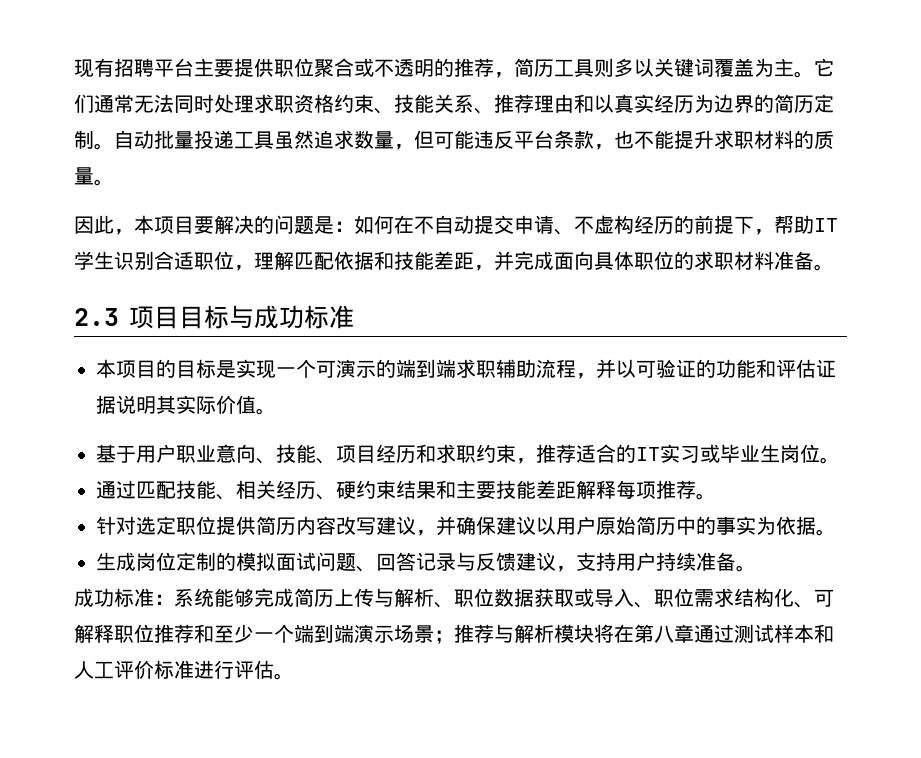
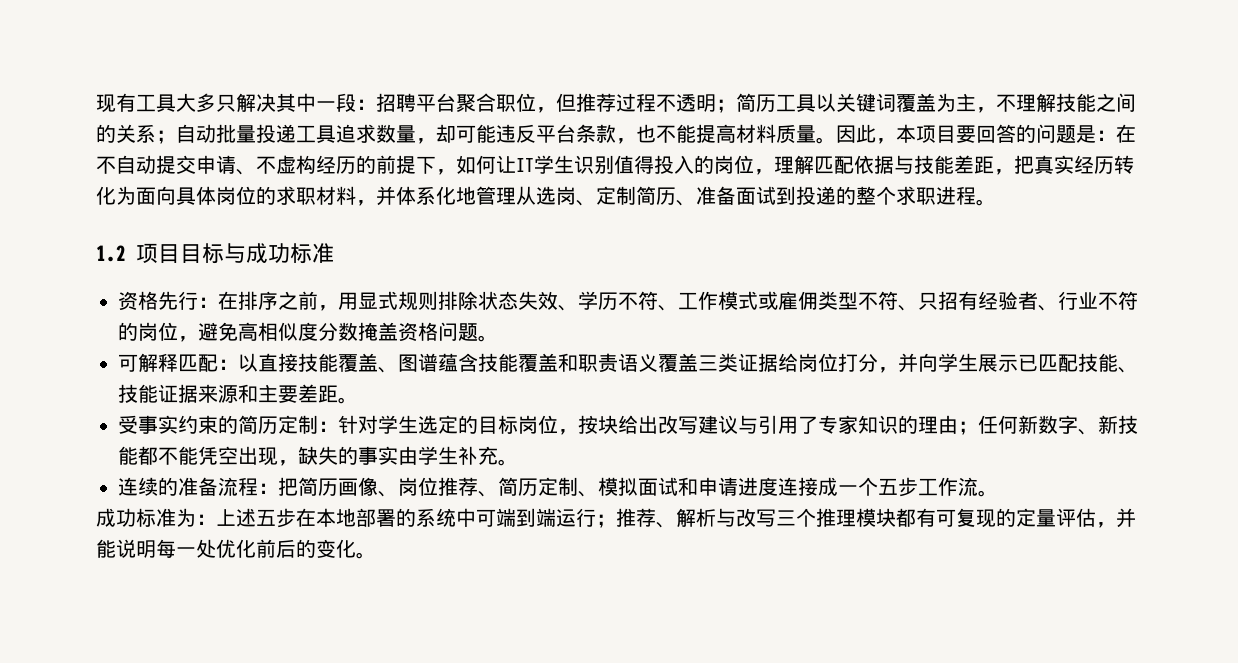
[114,58,514,78] 招聘平台主要提供职位聚合或不透明的推荐， -> [136,93,736,113] 工具大多只解决其中一段：招聘平台聚合职位，但推荐过程不透明；
[594,58,634,77] 则多 -> (816, 103) none
[794,58,834,78] [74,94,834,114] [74,130,114,150] 。它们通常无法同时处理求职资格约束、技能关系、推荐理由和以真实经历为边界的简历定制。 -> [976,93,1136,113] [96,124,176,144] ，不理解技能之间的关系；
[274,130,314,149] 虽然 -> (336, 134) none
[414,130,434,149] 但 -> [436,124,456,143] 却
[694,130,814,149] 升求职材料的 -> [716,124,776,143] 高材料
(114, 182) // -> (836, 140) none
[214,215,254,234] 解决 -> [976,124,1016,143] 回答
[354,215,394,234] 如何 -> (1116, 135) none
[774,215,814,234] 帮助 -> [456,155,516,174] 如何让
[154,251,214,270] 合适职 -> [614,155,734,174] 值得投入的岗
[374,251,394,270] 和 -> [894,155,914,174] 与
[494,251,554,271] 并完成 -> [1014,155,1134,174] [96,186,136,205] 把真实经历转化为
[634,252,654,270] 职 -> [216,186,236,205] 岗
[774,251,834,271] [74,308,119,326] 准备。 // 2.3 -> [356,186,996,206] [96,245,126,262] ，并体系化地管理从选岗、定制简历、准备面试到投递的整个求职进程。 // 1.2
[96,359,836,379] [96,395,276,415] [96,444,840,464] [96,480,716,500] [96,516,836,536] [96,552,756,572] [74,588,834,608] [74,624,834,644] [74,660,274,679] 本项目的目标是实现一个可演示的端到端求职辅助流程，并以可验证的功能和评估证据说明其实际价值。 // 基于用户职业意向、技能、项目经历和求职约束，推荐适合的IT实习或毕业生岗位。 // 通过匹配技能、相关经历、硬约束结果和主要技能差距解释每项推荐。 // 针对选定职位提供简历内容改写建议，并确保建议以用户原始简历中的事实为依据。 // 生成岗位定制的模拟面试问题、回答记录与反馈建议，支持用户持续准备。 // 成功标准：系统能够完成简历上传与解析、职位数据获取或导入、职位需求结构化、可解释职位推荐和至少一个端到端演示场景；推荐与解析模块将在第八章通过测试样本和人工评价标准进行评估 -> [118,291,1138,311] [118,322,498,342] [118,353,1138,373] [118,384,358,404] [118,415,1138,435] [118,446,518,466] [118,477,998,497] [96,508,1136,528] [96,539,356,558] 资格先行：在排序之前，用显式规则排除状态失效、学历不符、工作模式或雇佣类型不符、只招有经验者、行业不符的岗位，避免高相似度分数掩盖资格问题。 // 可解释匹配：以直接技能覆盖、图谱蕴含技能覆盖和职责语义覆盖三类证据给岗位打分，并向学生展示已匹配技能、技能证据来源和主要差距。 // 受事实约束的简历定制：针对学生选定的目标岗位，按块给出改写建议与引用了专家知识的理由；任何新数字、新技能都不能凭空出现，缺失的事实由学生补充。 // 连续的准备流程：把简历画像、岗位推荐、简历定制、模拟面试和申请进度连接成一个五步工作流。 // 成功标准为：上述五步在本地部署的系统中可端到端运行；推荐、解析与改写三个推理模块都有可复现的定量评估，并能说明每一处优化前后的变化

